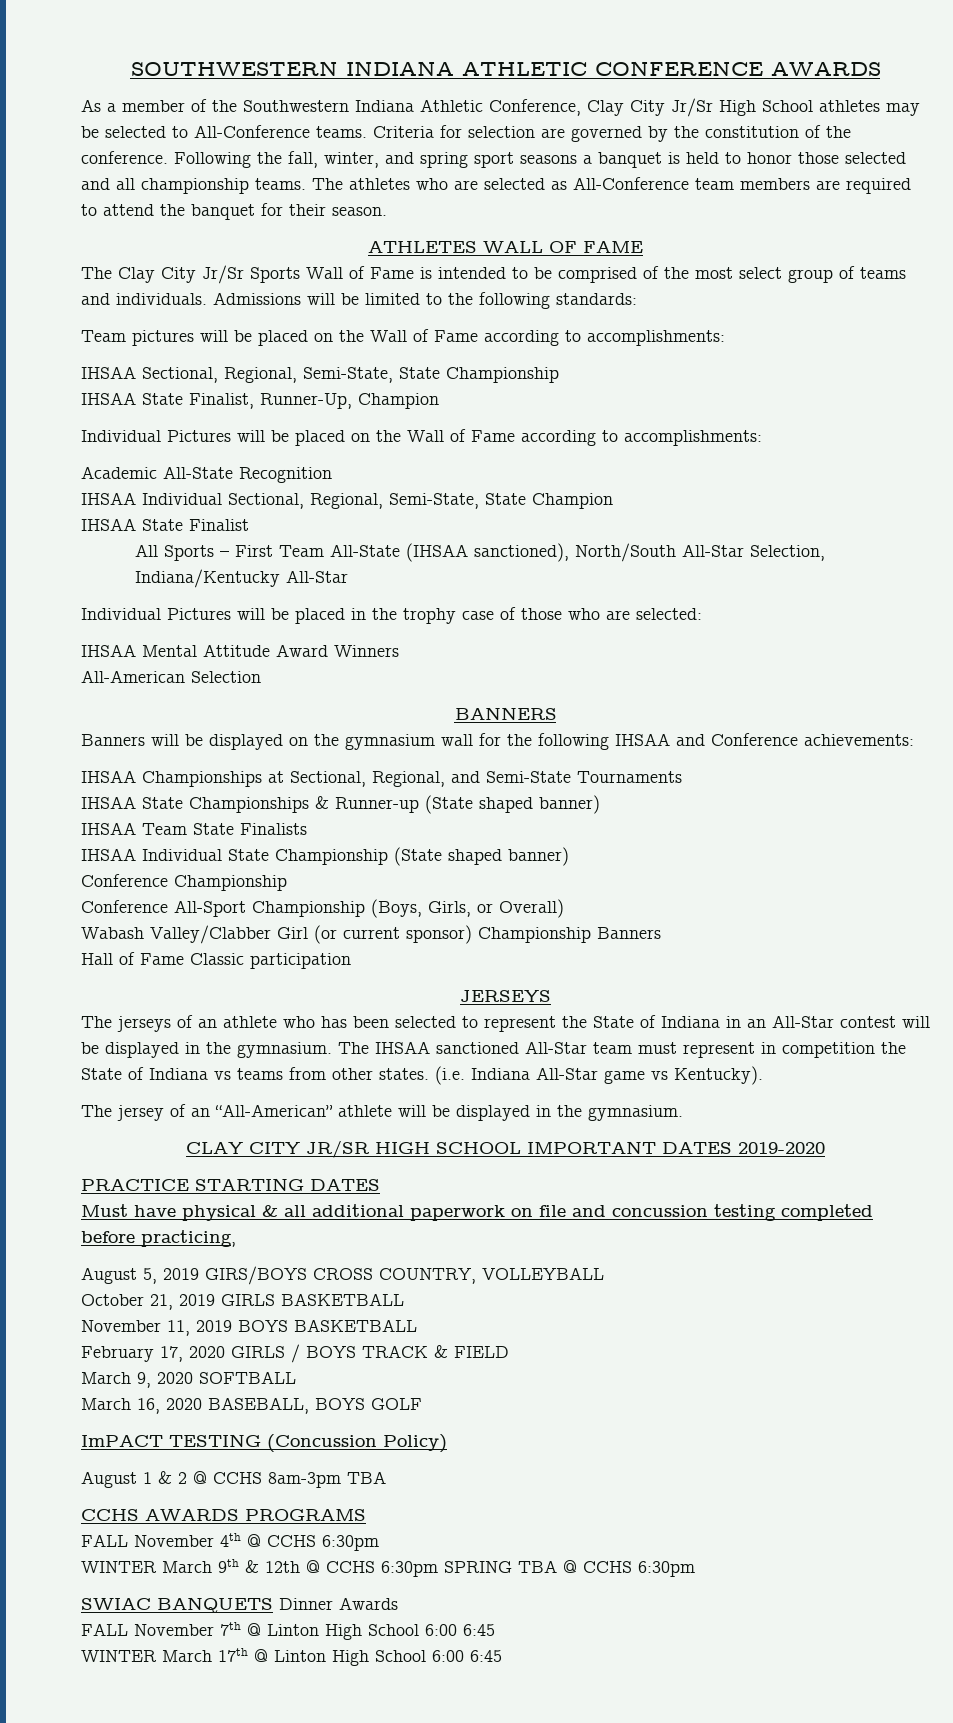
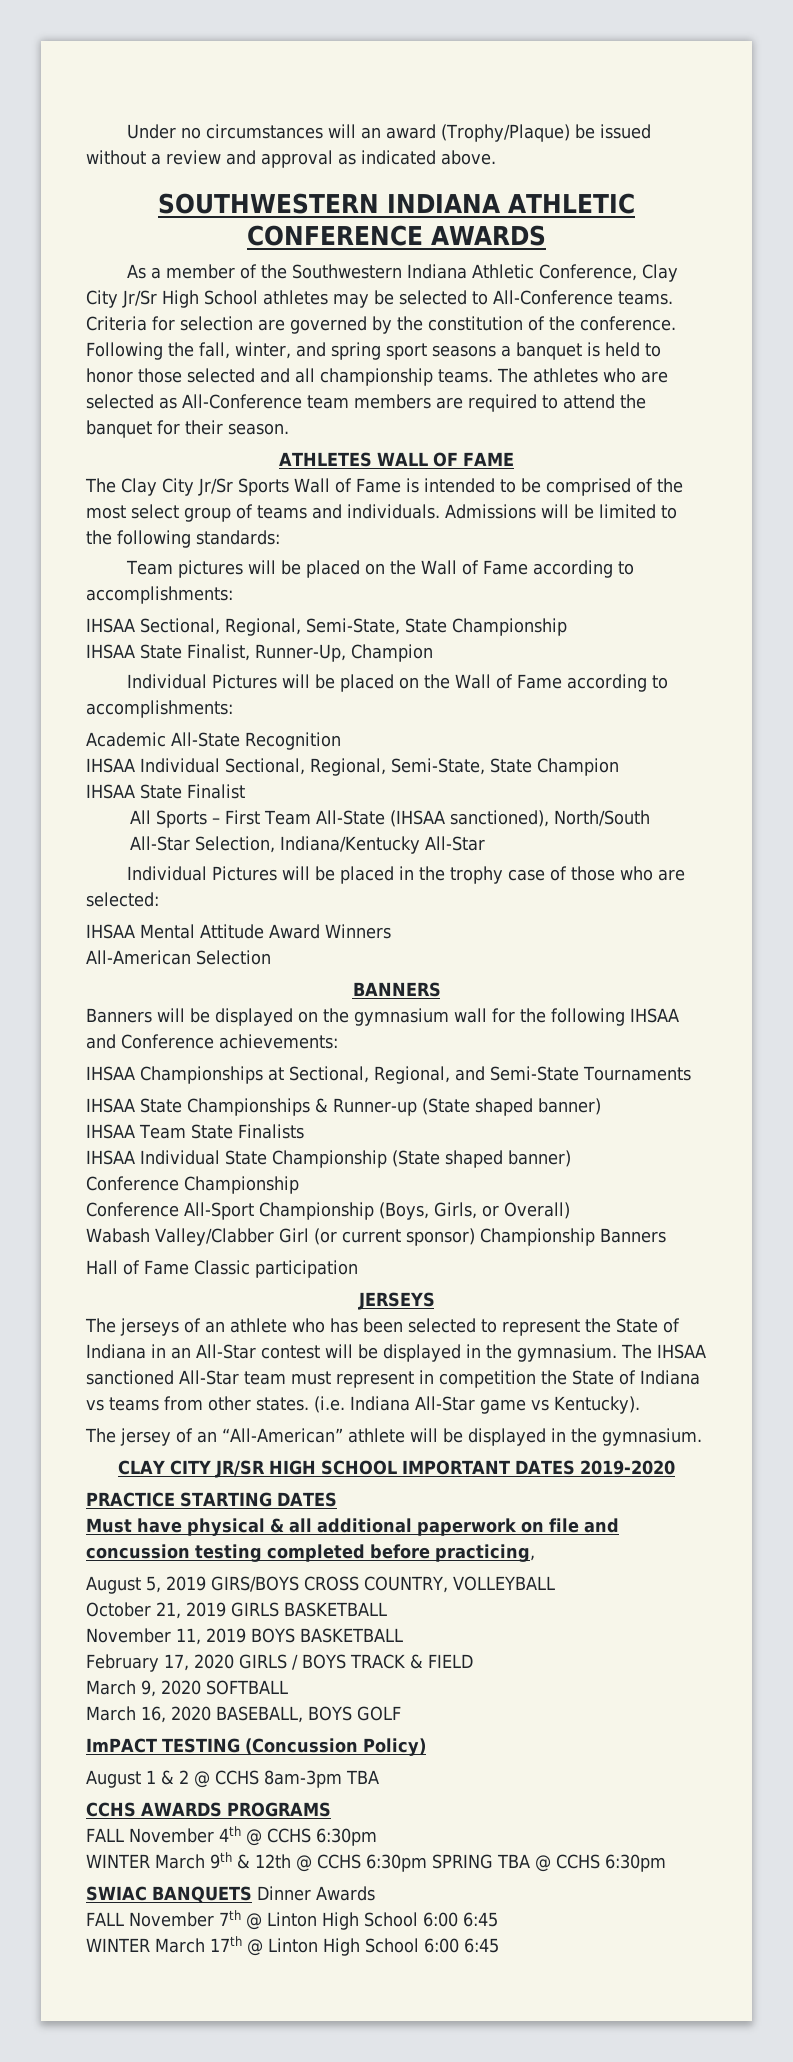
(130, 68) none -> [126,124,651,142] [86,150,496,168] Under no circumstances will an award (Trophy/Plaque) be issued without a review and approval as indicated above. //

